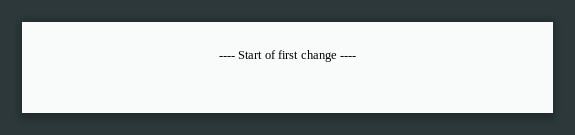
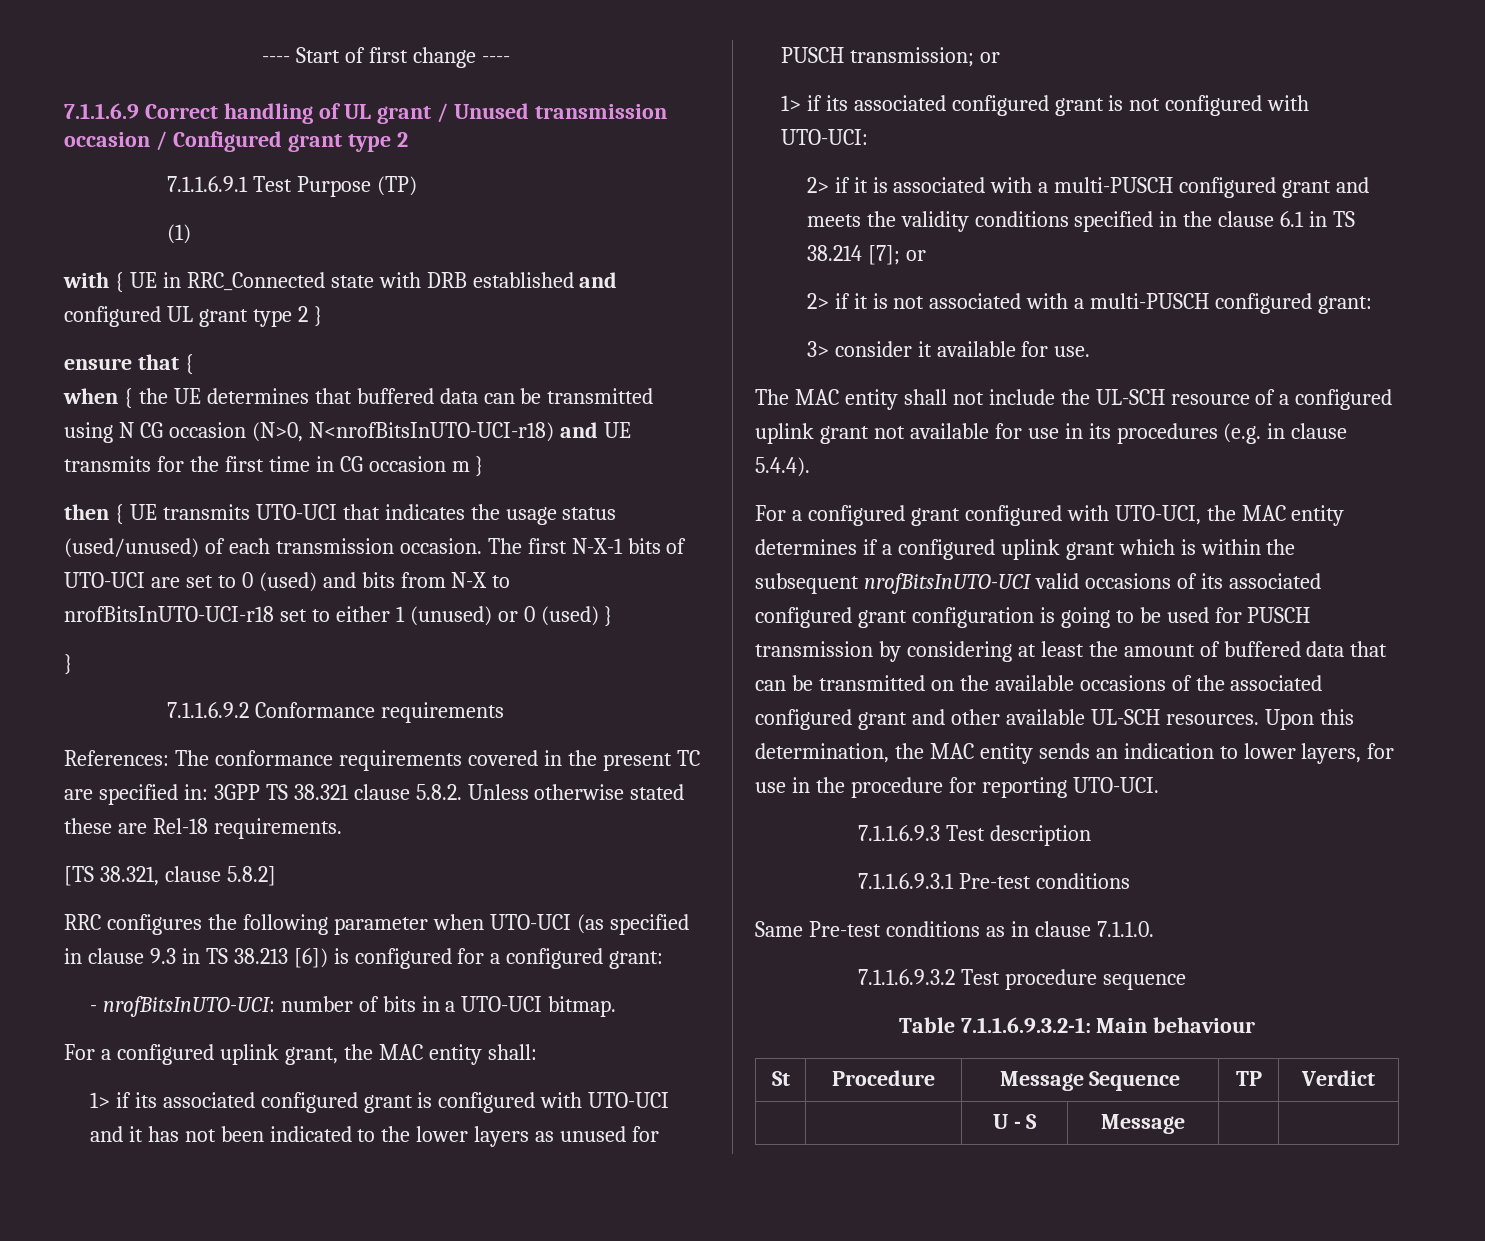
(356, 57) none -> [64,103,667,124] [64,131,408,152] [167,176,418,197] [167,224,192,244] [63,272,618,293] [64,306,323,327] [64,354,194,375] [63,388,654,409] [64,422,631,443] [64,456,485,477] [64,504,617,525] [64,538,687,558] [64,572,511,592] [64,606,614,627] [64,654,73,675] [167,702,505,723] [64,750,700,771] [64,784,685,805] [64,818,342,839] [64,866,276,886] [64,914,689,935] [64,948,664,969] [89,996,617,1017] [64,1044,537,1065] [89,1092,670,1113] [89,1126,660,1147] [780,47,1000,67] [780,95,1310,116] [780,129,868,145] [806,177,1370,198] [806,211,1356,232] [806,245,926,265] [806,293,1373,314] [806,341,1091,357] [755,389,1393,410] [755,423,1348,444] [755,457,810,477] [755,505,1345,526] [755,539,1296,560] [755,573,1321,594] [755,607,1311,628] [755,641,1388,662] [755,675,1323,691] [755,709,1354,730] [755,743,1395,764] [755,777,1159,798] [858,825,1092,846] [858,873,1131,889] [755,921,1154,937] [858,969,1187,990] [898,1017,1256,1033] [771,1071,790,1086] [832,1070,935,1086] [999,1071,1181,1091] [1235,1071,1262,1086] [1301,1070,1375,1086] [992,1114,1038,1129] [1101,1114,1185,1134] // 7.1.1.6.9 Correct handling of UL grant / Unused transmission occasion / Configured grant type 2 // 7.1.1.6.9.1 Test Purpose (TP) // (1) // with { UE in RRC_Connected state with DRB established and configured UL grant type 2 } // ensure that { // when { the UE determines that buffered data can be transmitted using N CG occasion (N>0, N<nrofBitsInUTO-UCI-r18) and UE transmits for the first time in CG occasion m } // then { UE transmits UTO-UCI that indicates the usage status (used/unused) of each transmission occasion. The first N-X-1 bits of UTO-UCI are set to 0 (used) and bits from N-X to nrofBitsInUTO-UCI-r18 set to either 1 (unused) or 0 (used) } // } // 7.1.1.6.9.2 Conformance requirements // References: The conformance requirements covered in the present TC are specified in: 3GPP TS 38.321 clause 5.8.2. Unless otherwise stated these are Rel-18 requirements. // [TS 38.321, clause 5.8.2] // RRC configures the following parameter when UTO-UCI (as specified in clause 9.3 in TS 38.213 [6]) is configured for a configured grant: // - nrofBitsInUTO-UCI: number of bits in a UTO-UCI bitmap. // For a configured uplink grant, the MAC entity shall: // 1> if its associated configured grant is configured with UTO-UCI and it has not been indicated to the lower layers as unused for PUSCH transmission; or // 1> if its associated configured grant is not configured with UTO-UCI: // 2> if it is associated with a multi-PUSCH configured grant and meets the validity conditions specified in the clause 6.1 in TS 38.214 [7]; or // 2> if it is not associated with a multi-PUSCH configured grant: // 3> consider it available for use. // The MAC entity shall not include the UL-SCH resource of a configured uplink grant not available for use in its procedures (e.g. in clause 5.4.4). // For a configured grant configured with UTO-UCI, the MAC entity determines if a configured uplink grant which is within the subsequent nrofBitsInUTO-UCI valid occasions of its associated configured grant configuration is going to be used for PUSCH transmission by considering at least the amount of buffered data that can be transmitted on the available occasions of the associated configured grant and other available UL-SCH resources. Upon this determination, the MAC entity sends an indication to lower layers, for use in the procedure for reporting UTO-UCI. // 7.1.1.6.9.3 Test description // 7.1.1.6.9.3.1 Pre-test conditions // Same Pre-test conditions as in clause 7.1.1.0. // 7.1.1.6.9.3.2 Test procedure sequence // Table 7.1.1.6.9.3.2-1: Main behaviour // St | Procedure | Message Sequence | TP | Verdict // | | U - S | Message | |

